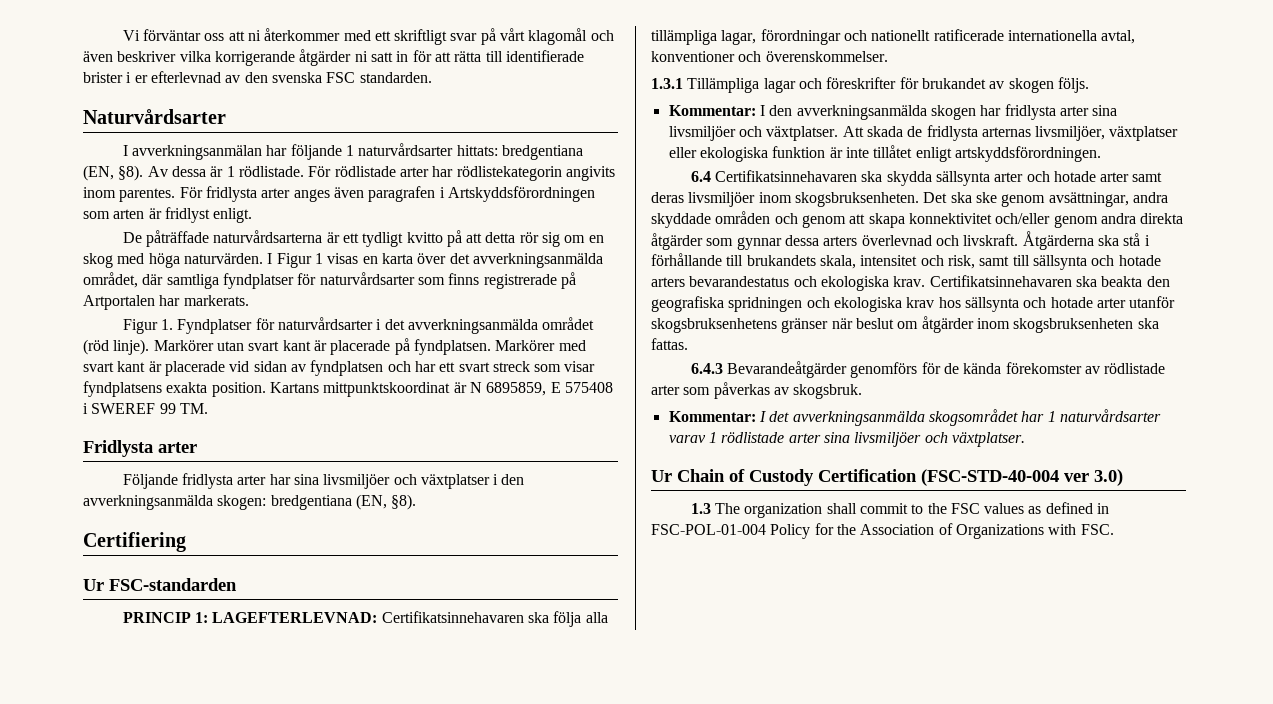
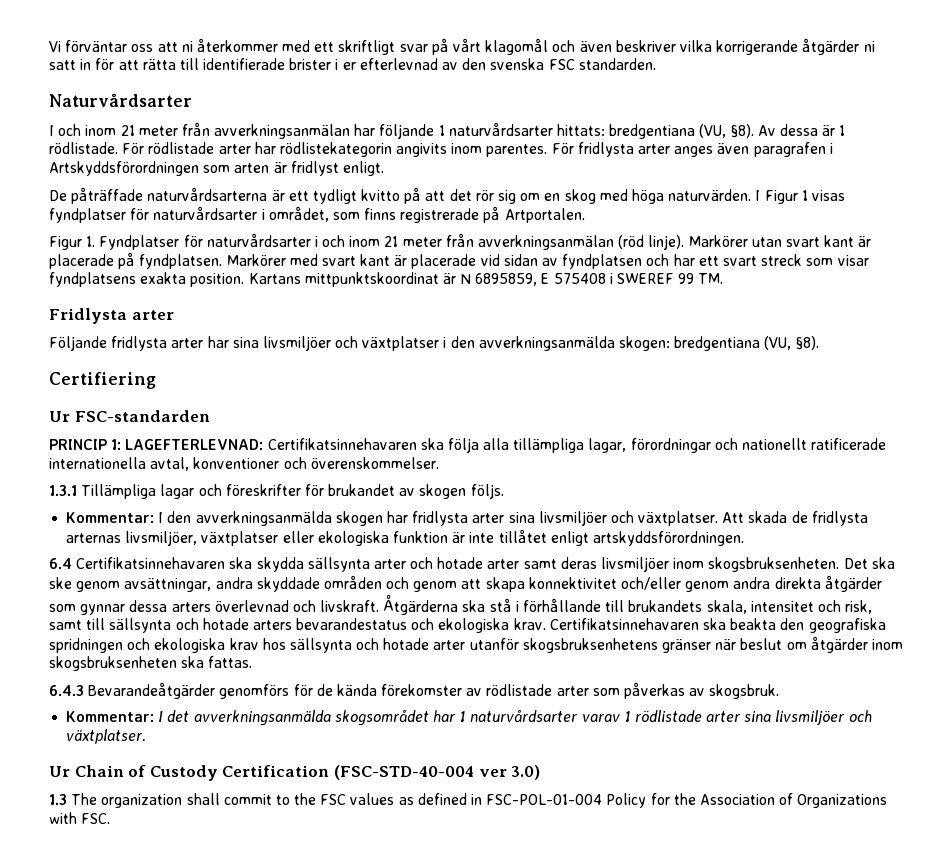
(128, 150) none -> [58,122,210,136] och inom 21 meter från
[83,165,114,181] (EN, -> [699,124,727,138] (VU,
[485,232,516,243] detta -> [449,189,472,201] det
[362,253,603,268] [83,272,219,289] en karta över det avverkningsanmälda området, där samtliga -> (845, 195) none
(415, 278) none -> [261,206,329,222] i området,
[83,295,249,310] Artportalen har markerats. -> [504,208,585,223] Artportalen.
[384,317,595,334] det avverkningsanmälda området -> [322,233,615,250] och inom 21 meter från avverkningsanmälan
[355,494,387,510] (EN, -> [764,336,792,350] (VU,

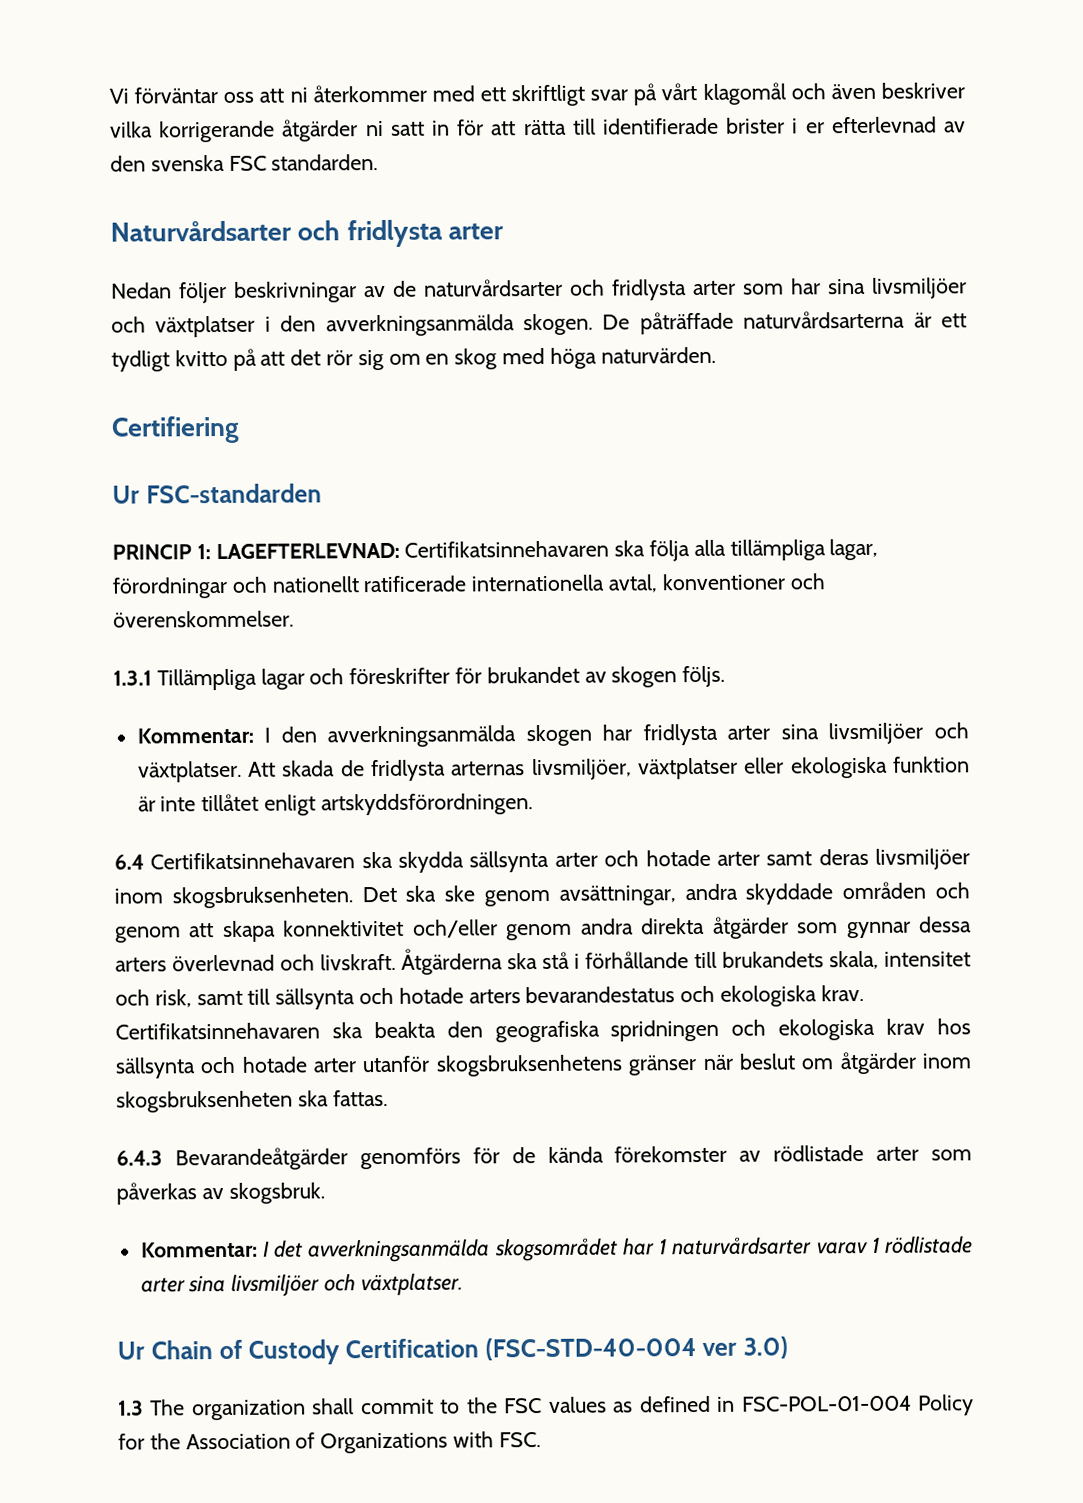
[49,122,846,139] [49,142,833,157] [49,161,384,176] // I och inom 21 meter från avverkningsanmälan har följande 1 naturvårdsarter hittats: bredgentiana (VU, §8). Av dessa är 1 rödlistade. För rödlistade arter har rödlistekategorin angivits inom parentes. För fridlysta arter anges även paragrafen i Artskyddsförordningen som arten är fridlyst enligt. // -> [297,219,504,248] [111,277,967,304] [111,313,593,338] och fridlysta arter // Nedan följer beskrivningar av de naturvårdsarter och fridlysta arter som har sina livsmiljöer och växtplatser i den avverkningsanmälda skogen.
[755,190,845,204] [49,206,585,223] [49,233,872,250] [49,252,869,269] [49,272,724,287] [49,308,174,324] [49,336,819,351] I Figur 1 visas fyndplatser för naturvårdsarter i området, som finns registrerade på Artportalen. // Figur 1. Fyndplatser för naturvårdsarter i och inom 21 meter från avverkningsanmälan (röd linje). Markörer utan svart kant är placerade på fyndplatsen. Markörer med svart kant är placerade vid sidan av fyndplatsen och har ett svart streck som visar fyndplatsens exakta position. Kartans mittpunktskoordinat är N 6895859, E 575408 i SWEREF 99 TM. // Fridlysta arter // Följande fridlysta arter har sina livsmiljöer och växtplatser i den avverkningsanmälda skogen: bredgentiana (VU, §8). -> (716, 355) none

